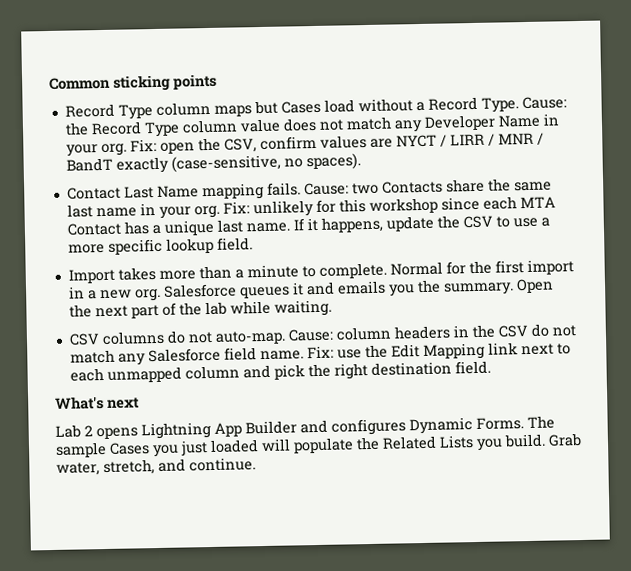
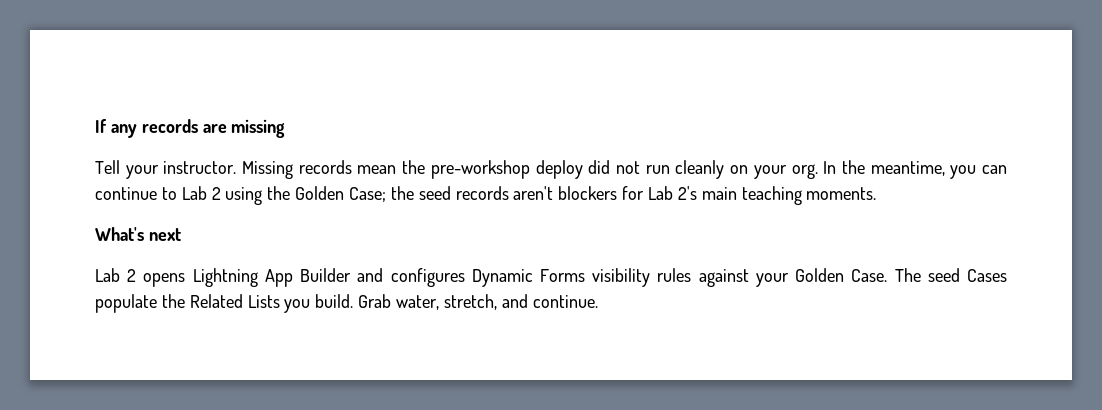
[49,73,217,92] [64,96,567,120] [64,113,560,138] [65,132,544,157] [65,153,361,174] [66,178,552,201] [66,196,556,219] [66,215,550,236] [67,237,253,255] [67,259,574,284] [67,278,554,302] [68,299,332,319] [68,323,576,346] [69,342,571,366] [69,360,491,383] Common sticking points // Record Type column maps but Cases load without a Record Type. Cause: the Record Type column value does not match any Developer Name in your org. Fix: open the CSV, confirm values are NYCT / LIRR / MNR / BandT exactly (case-sensitive, no spaces). // Contact Last Name mapping fails. Cause: two Contacts share the same last name in your org. Fix: unlikely for this workshop since each MTA Contact has a unique last name. If it happens, update the CSV to use a more specific lookup field. // Import takes more than a minute to complete. Normal for the first import in a new org. Salesforce queues it and emails you the summary. Open the next part of the lab while waiting. // CSV columns do not auto-map. Cause: column headers in the CSV do not match any Salesforce field name. Fix: use the Edit Mapping link next to each unmapped column and pick the right destination field. -> [95,119,286,138] [95,160,1007,179] [95,186,877,205] If any records are missing // Tell your instructor. Missing records mean the pre-workshop deploy did not run cleanly on your org. In the meantime, you can continue to Lab 2 using the Golden Case; the seed records aren't blockers for Lab 2's main teaching moments.
[476,415,555,430] [55,438,291,458] Forms. The sample Cases you just loaded will -> [540,268,1008,287] Forms visibility rules against your Golden Case. The seed Cases

